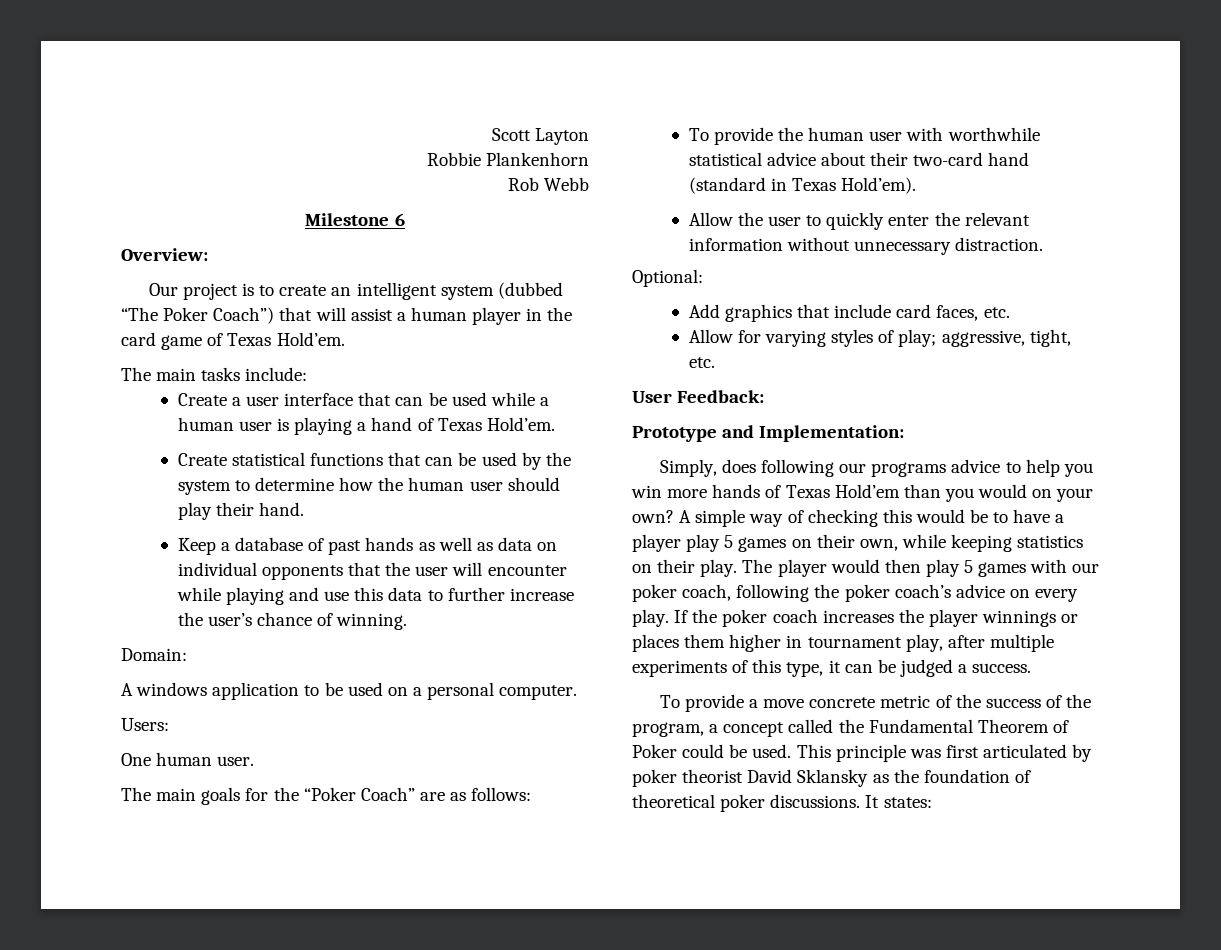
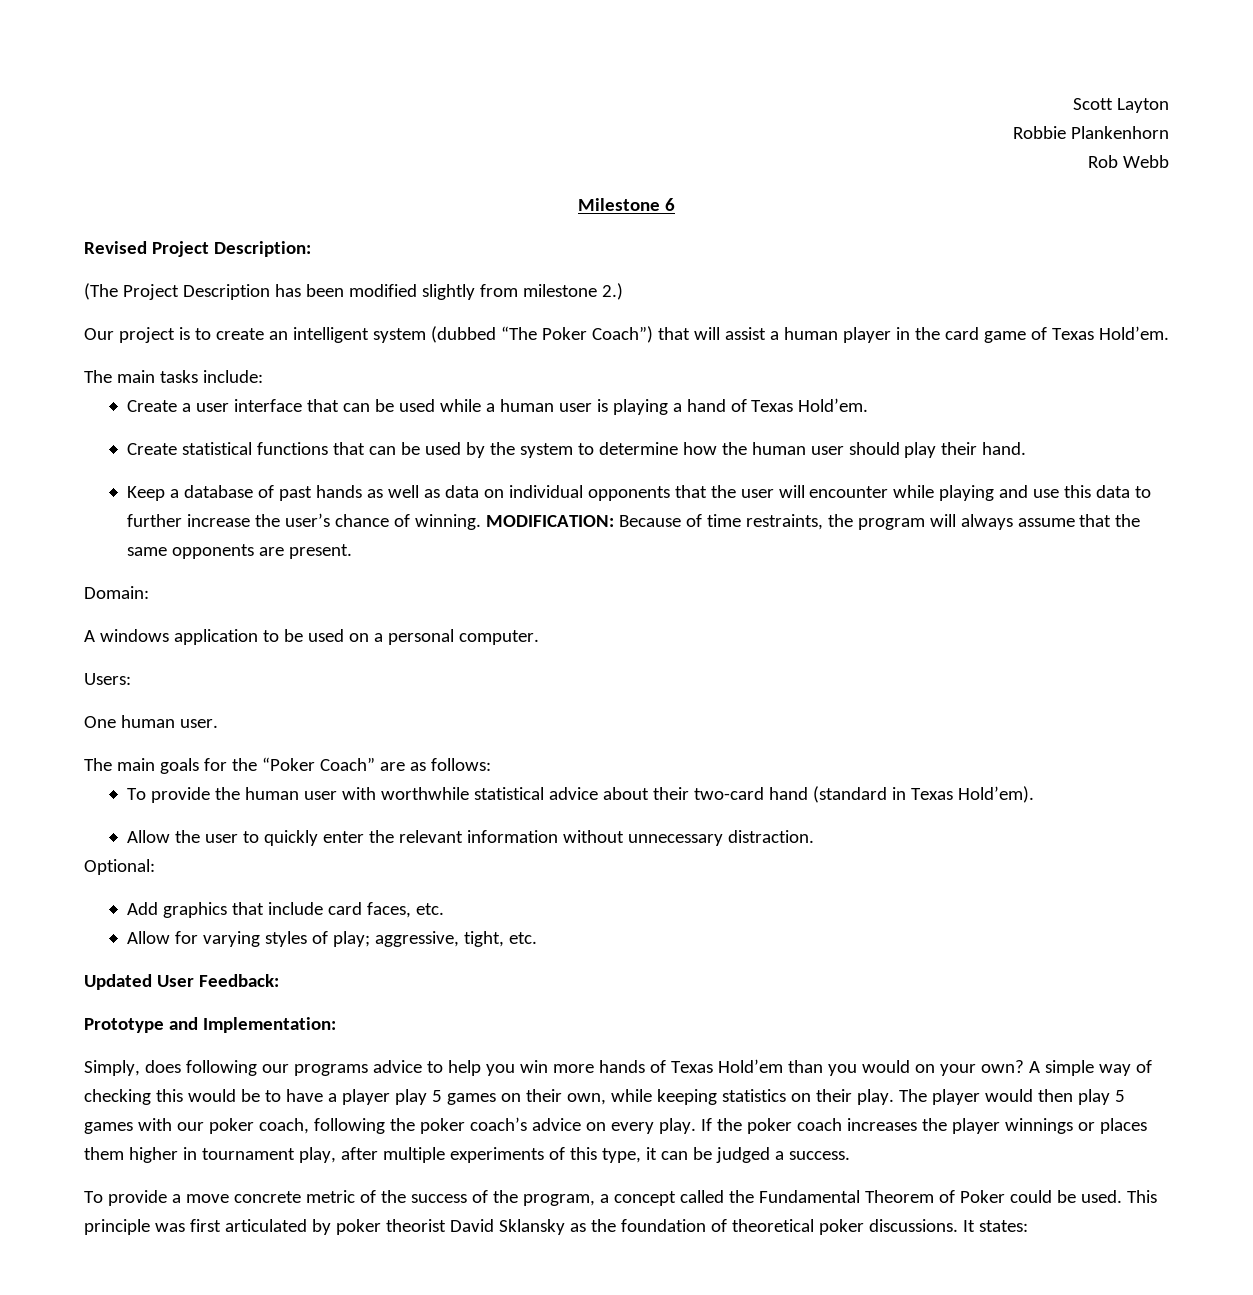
[121,248,208,261] Overview: -> [84,241,311,257] [84,283,623,300] Revised Project Description: // (The Project Description has been modified slightly from milestone 2.)
(408, 621) none -> [485,514,1141,530] [126,544,352,559] MODIFICATION: Because of time restraints, the program will always assume that the same opponents are present.
(715, 362) none -> [84,974,152,990] Updated

